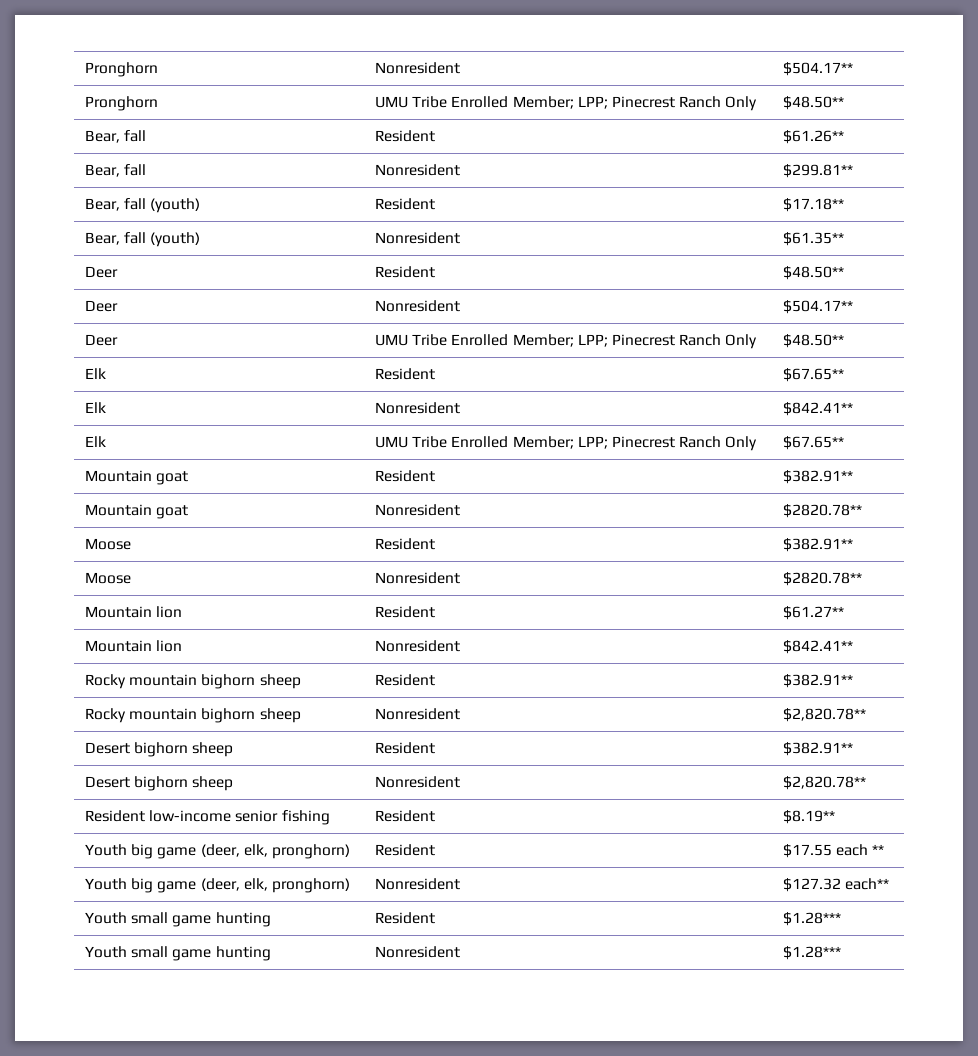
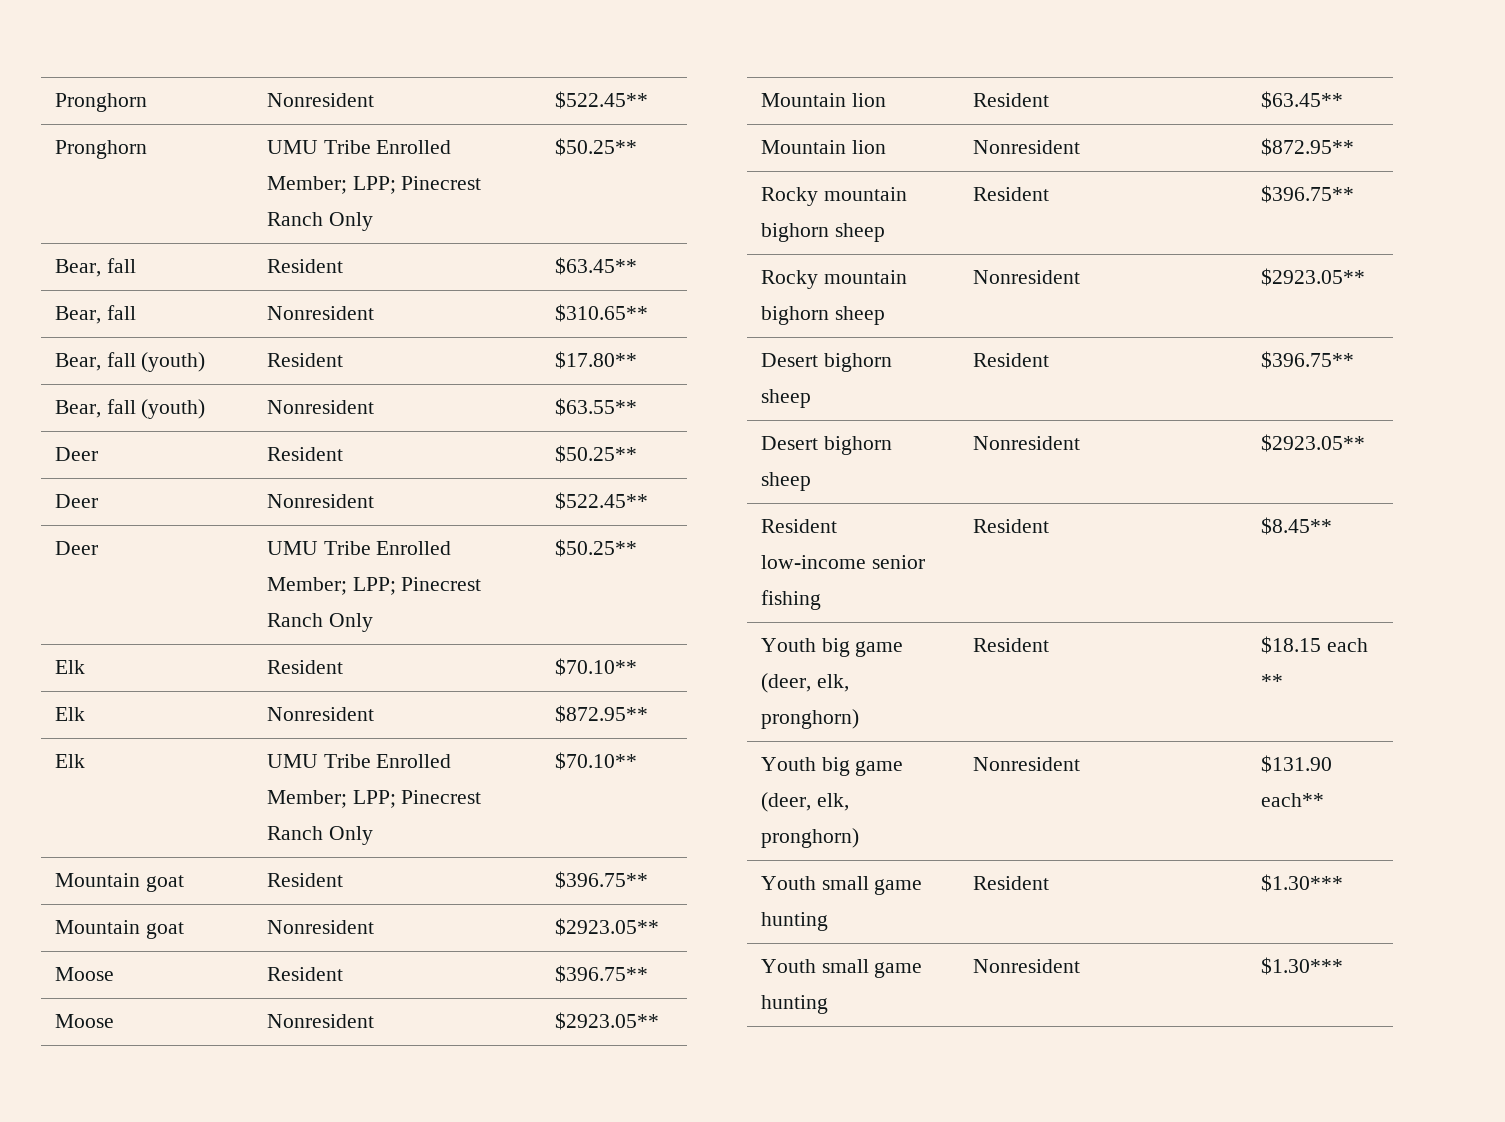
[783,62,854,76] $504.17** -> [554,91,648,109] $522.45**
[783,96,845,110] $48.50** -> [554,138,637,156] $50.25**
[783,130,845,144] $61.26** -> [554,257,637,275] $63.45**
[783,164,854,178] $299.81** -> [554,304,648,322] $310.65**
[783,198,845,212] $17.18** -> [554,351,637,369] $17.80**
[783,232,845,246] $61.35** -> [554,398,637,416] $63.55**
[783,266,845,280] $48.50** -> [554,445,637,463] $50.25**
[783,300,854,314] $504.17** -> [554,492,648,510] $522.45**
[783,334,845,348] $48.50** -> [554,539,637,557] $50.25**
[783,368,845,382] $67.65** -> [554,658,637,676] $70.10**
[783,402,854,416] $842.41** -> [554,705,648,723] $872.95**
[783,436,845,450] $67.65** -> [554,752,637,770] $70.10**
[783,470,854,484] $382.91** -> [554,871,648,889] $396.75**
[783,504,863,518] $2820.78** -> [554,918,659,936] $2923.05**
[783,538,854,552] $382.91** -> [554,965,648,983] $396.75**
[783,572,863,586] $2820.78** -> [554,1012,659,1030] $2923.05**
[783,606,845,620] $61.27** -> [1260,91,1343,109] $63.45**
[783,640,854,654] $842.41** -> [1260,138,1354,156] $872.95**
[783,674,854,688] $382.91** -> [1260,185,1354,203] $396.75**
[783,708,867,722] $2,820.78** -> [1260,268,1365,286] $2923.05**
[783,742,854,756] $382.91** -> [1260,351,1354,369] $396.75**
[783,776,867,790] $2,820.78** -> [1260,434,1365,452] $2923.05**
[783,810,836,824] $8.19** -> [1260,517,1332,535] $8.45**
[783,844,833,858] $17.55 -> [1260,636,1321,654] $18.15
[783,878,842,892] $127.32 -> [1260,755,1332,773] $131.90
[783,912,842,926] $1.28*** -> [1260,874,1343,892] $1.30***
[783,946,842,960] $1.28*** -> [1260,957,1343,975] $1.30***

